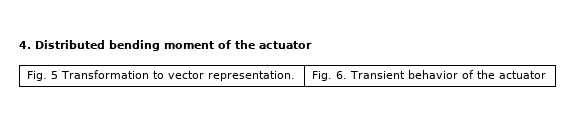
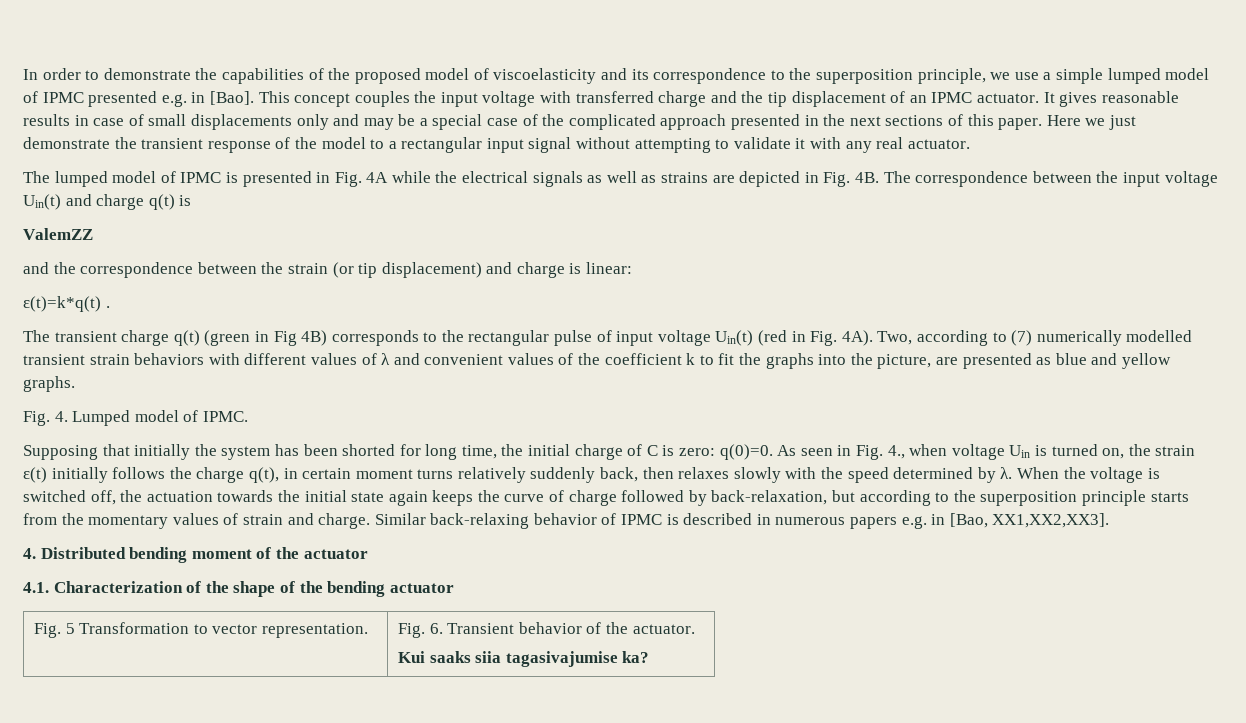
(19, 45) none -> [23,68,1210,84] [23,91,1179,107] [23,114,1136,130] [23,137,970,153] [23,171,1218,187] [23,194,192,210] [23,228,93,240] [23,262,633,278] [23,296,110,312] [23,330,1193,346] [23,353,1171,369] [23,376,75,392] [23,410,248,426] [23,444,1196,460] [23,467,1160,483] [23,490,1189,506] [23,513,1110,529] In order to demonstrate the capabilities of the proposed model of viscoelasticity and its correspondence to the superposition principle, we use a simple lumped model of IPMC presented e.g. in [Bao]. This concept couples the input voltage with transferred charge and the tip displacement of an IPMC actuator. It gives reasonable results in case of small displacements only and may be a special case of the complicated approach presented in the next sections of this paper. Here we just demonstrate the transient response of the model to a rectangular input signal without attempting to validate it with any real actuator. // The lumped model of IPMC is presented in Fig. 4A while the electrical signals as well as strains are depicted in Fig. 4B. The correspondence between the input voltage Uin(t) and charge q(t) is // ValemZZ // and the correspondence between the strain (or tip displacement) and charge is linear: // ε(t)=k*q(t) . // The transient charge q(t) (green in Fig 4B) corresponds to the rectangular pulse of input voltage Uin(t) (red in Fig. 4A). Two, according to (7) numerically modelled transient strain behaviors with different values of λ and convenient values of the coefficient k to fit the graphs into the picture, are presented as blue and yellow graphs. // Fig. 4. Lumped model of IPMC. // Supposing that initially the system has been shorted for long time, the initial charge of C is zero: q(0)=0. As seen in Fig. 4., when voltage Uin is turned on, the strain ε(t) initially follows the charge q(t), in certain moment turns relatively suddenly back, then relaxes slowly with the speed determined by λ. When the voltage is switched off, the actuation towards the initial state again keeps the curve of charge followed by back-relaxation, but according to the superposition principle starts from the momentary values of strain and charge. Similar back-relaxing behavior of IPMC is described in numerous papers e.g. in [Bao, XX1,XX2,XX3]. //
(312, 45) none -> [23,581,454,597] // 4.1. Characterization of the shape of the bending actuator
[499,71,547,79] actuator -> [632,624,695,634] [398,651,650,667] actuator. // Kui saaks siia tagasivajumise ka?

